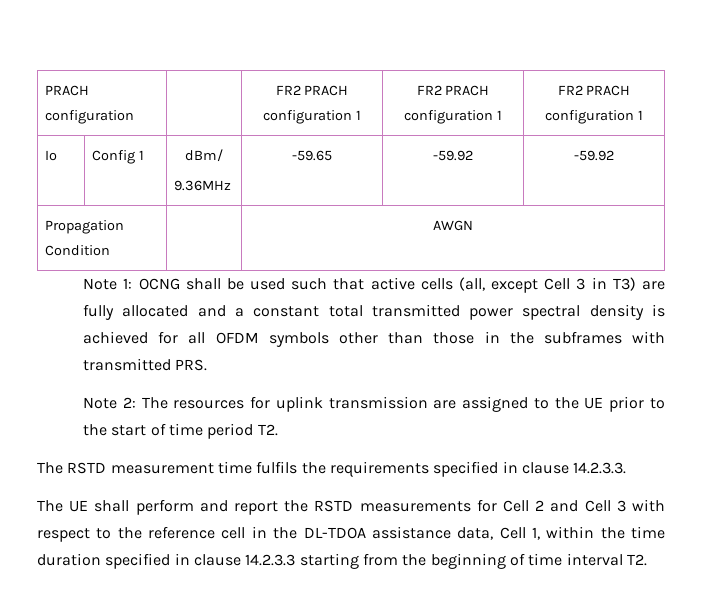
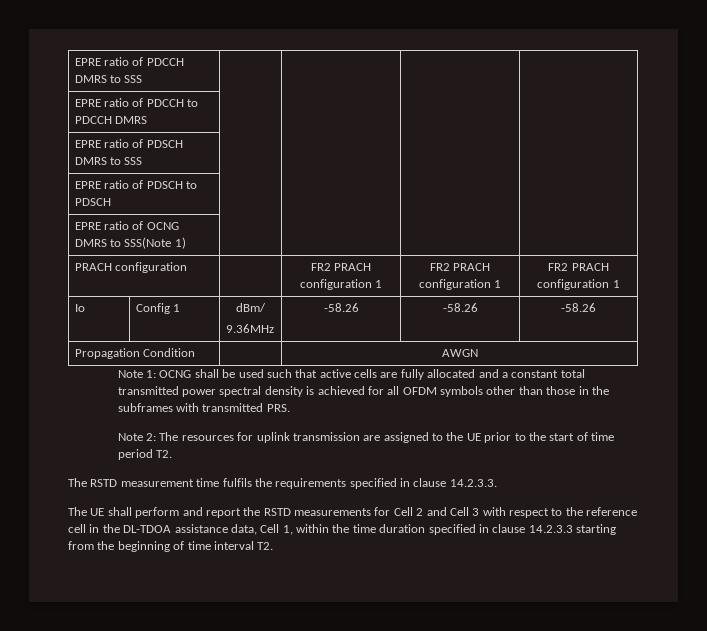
(45, 90) none -> [74,57,184,66] [74,75,143,83] [74,98,199,107] [74,116,148,124] [74,139,183,148] [74,157,143,165] [74,180,198,189] [74,198,111,206] [74,221,179,230] [74,237,186,249] EPRE ratio of PDCCH DMRS to SSS | | | | // EPRE ratio of PDCCH to PDCCH DMRS | | | | // EPRE ratio of PDSCH DMRS to SSS | | | | // EPRE ratio of PDSCH to PDSCH | | | | // EPRE ratio of OCNG DMRS to SSS(Note 1) | | | | //
[292,150,332,161] [433,150,473,161] [574,150,614,161] -59.65 | -59.92 | -59.92 -> [323,303,359,312] [442,303,478,312] [561,303,596,312] -58.26 | -58.26 | -58.26
[458,277,636,293] (all, except Cell 3 in T3) -> (378, 373) none

